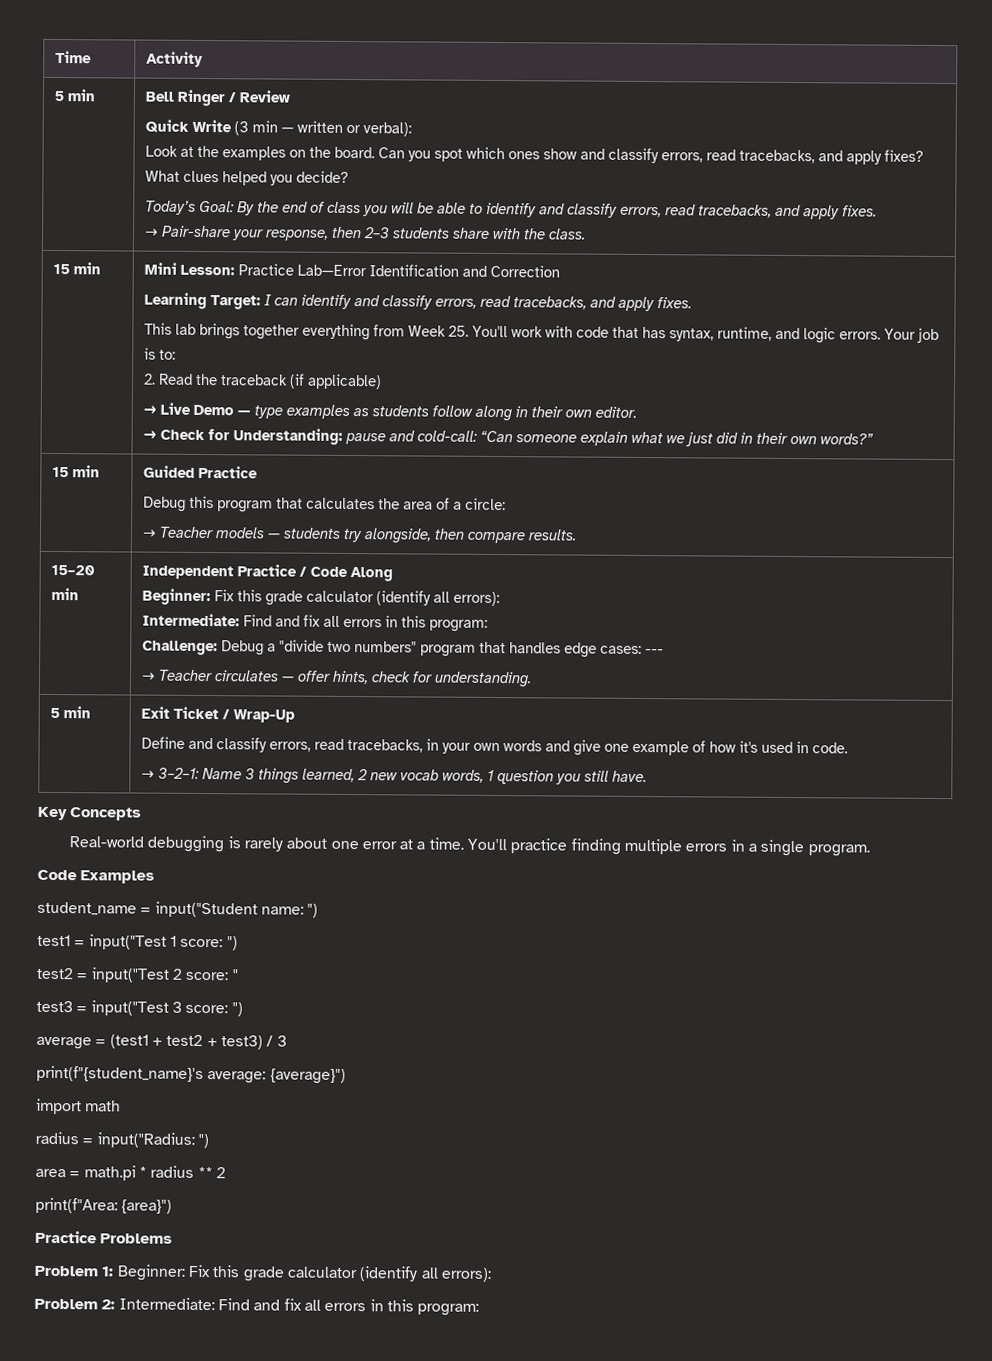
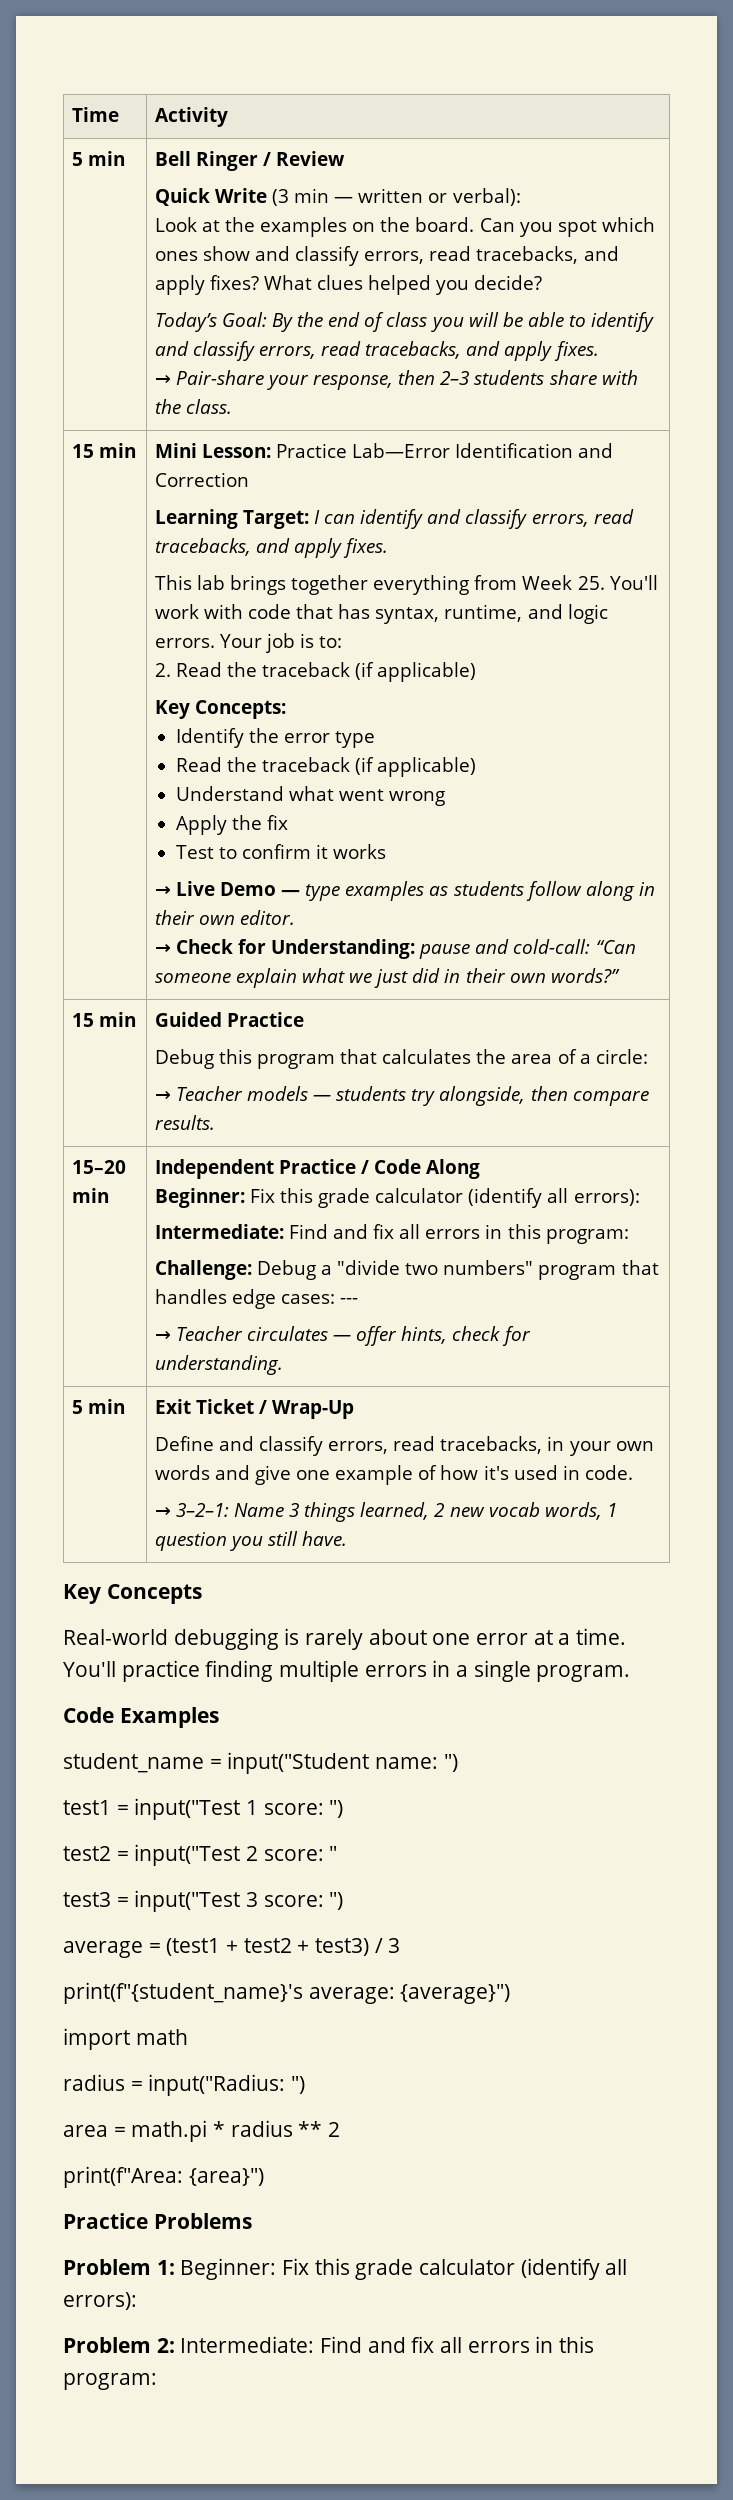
(382, 381) none -> [154,700,286,719] [175,728,375,748] [175,757,477,777] [175,786,445,806] [175,815,288,835] [175,844,387,859] // Key Concepts: // Identify the error type // Read the traceback (if applicable) // Understand what went wrong // Apply the fix // Test to confirm it works

